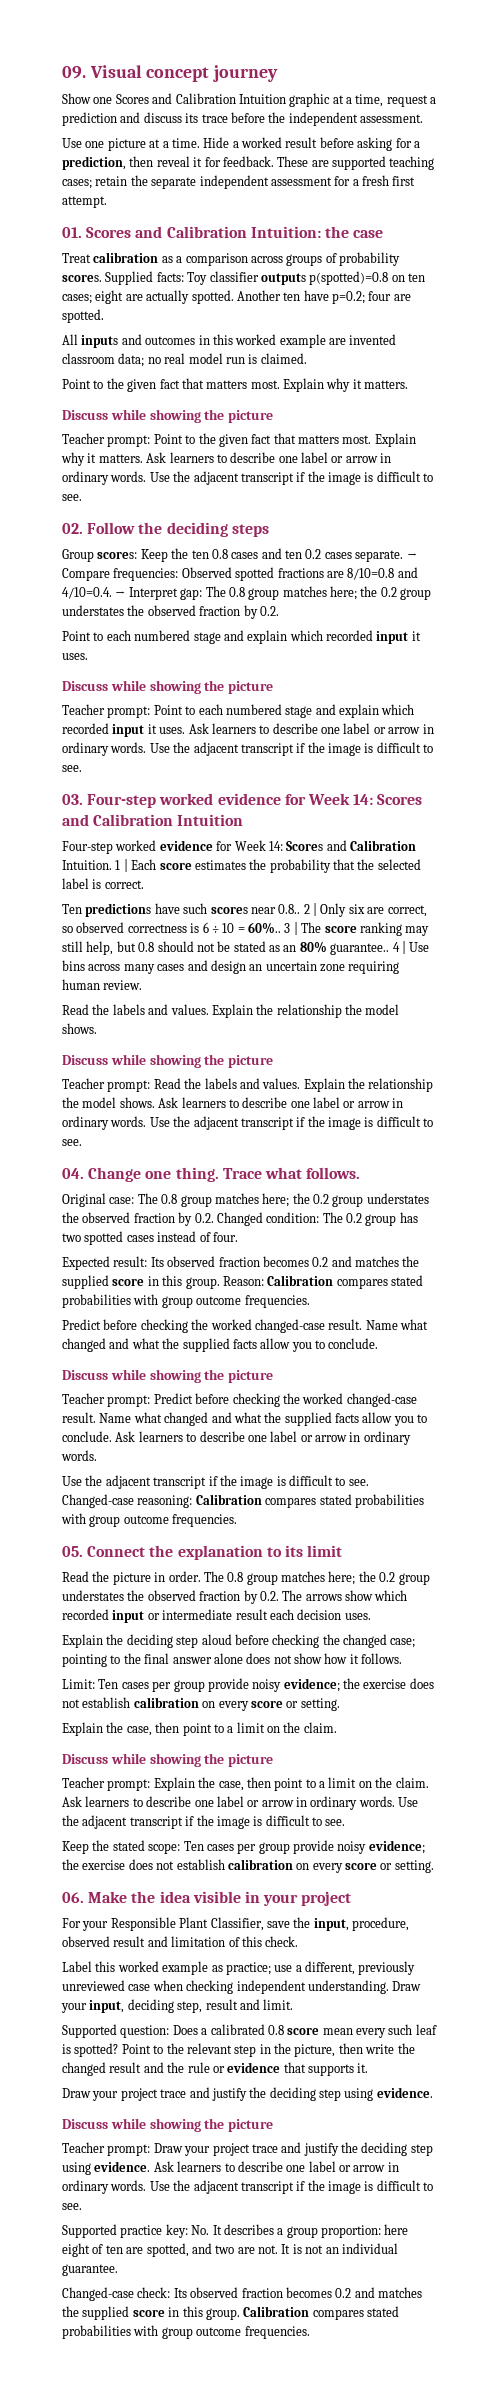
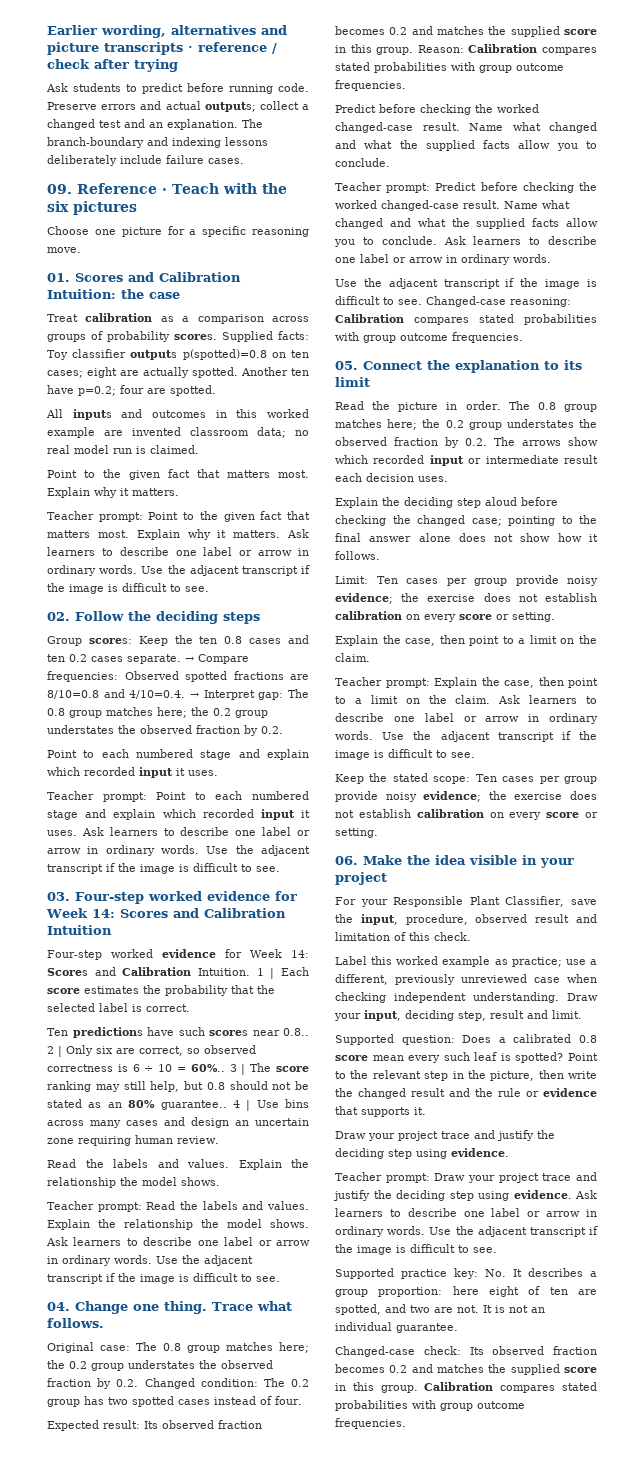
[62,65,279,82] [62,93,437,107] [62,112,423,126] [62,137,420,151] [62,156,435,170] [62,175,416,189] [62,196,107,208] 09. Visual concept journey // Show one Scores and Calibration Intuition graphic at a time, request a prediction and discuss its trace before the independent assessment. // Use one picture at a time. Hide a worked result before asking for a prediction, then reveal it for feedback. These are supported teaching cases; retain the separate independent assessment for a fresh first attempt. -> [47,25,287,38] [47,42,277,55] [47,59,178,72] [46,83,309,94] [47,101,309,112] [47,119,263,130] [47,137,268,148] [47,155,244,166] [47,183,287,194] [47,201,137,215] [47,226,309,237] [47,247,81,253] Earlier wording, alternatives and picture transcripts · reference / check after trying // Ask students to predict before running code. Preserve errors and actual outputs; collect a changed test and an explanation. The branch-boundary and indexing lessons deliberately include failure cases. // 09. Reference · Teach with the six pictures // Choose one picture for a specific reasoning move.
[62,409,274,423] // Discuss while showing the picture -> (179, 492) none
[62,680,274,694] // Discuss while showing the picture -> (218, 773) none
[62,1054,274,1068] // Discuss while showing the picture -> (220, 1181) none
[62,1369,274,1383] // Discuss while showing the picture -> (390, 162) none
[62,1753,274,1767] // Discuss while showing the picture -> (370, 657) none
[62,2118,274,2132] // Discuss while showing the picture -> (509, 1152) none

